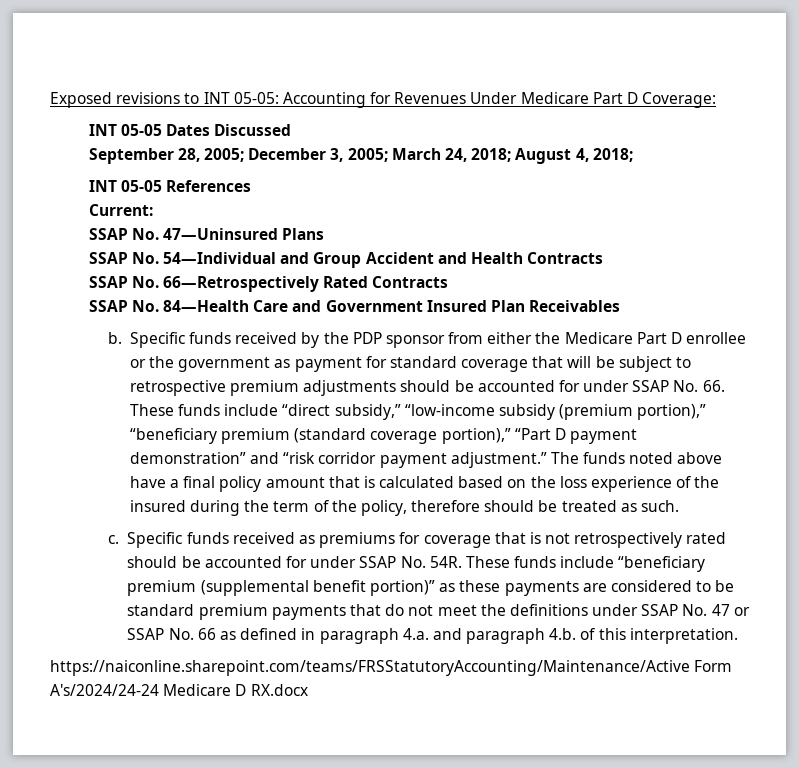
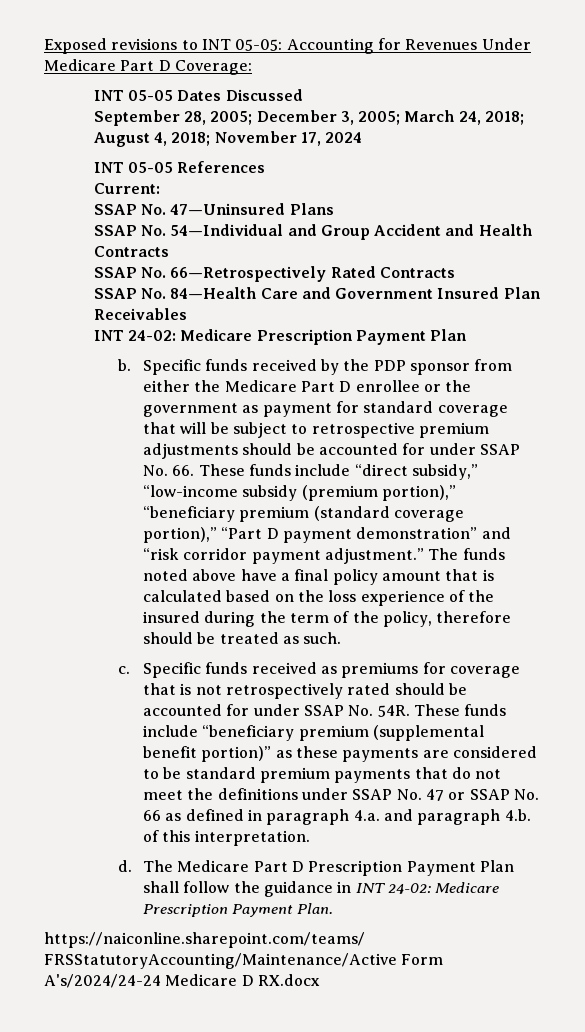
(633, 155) none -> [214,131,363,146] November 17, 2024
(621, 306) none -> [93,329,468,345] // INT 24-02: Medicare Prescription Payment Plan
(738, 636) none -> [118,860,515,876] [143,881,500,897] [143,903,333,917] // d. The Medicare Part D Prescription Payment Plan shall follow the guidance in INT 24-02: Medicare Prescription Payment Plan.

